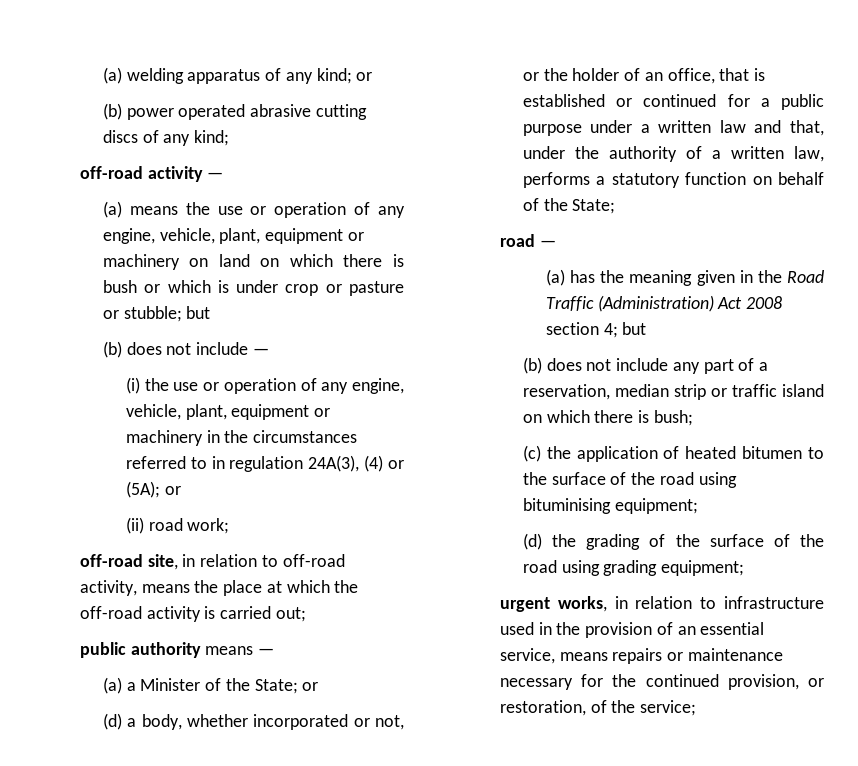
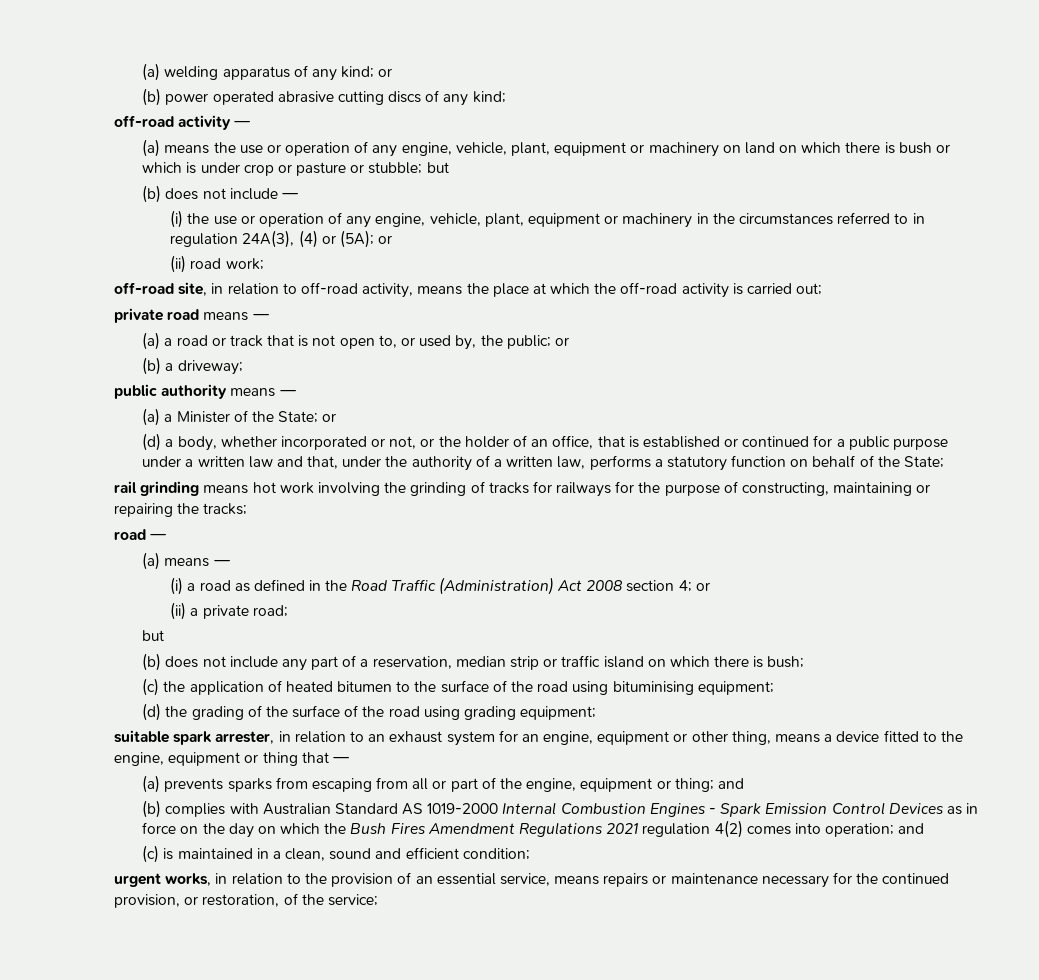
(306, 614) none -> [114,308,269,323] [142,332,569,350] [142,357,243,375] // private road means — // (a) a road or track that is not open to, or used by, the public; or // (b) a driveway;
[499,234,556,247] [545,269,735,286] road — // (a) has the meaning given -> [114,481,931,497] [114,503,248,517] [114,529,167,540] [142,552,230,570] [170,577,305,595] rail grinding means hot work involving the grinding of tracks for railways for the purpose of constructing, maintaining or repairing the tracks; // road — // (a) means — // (i) a road as defined
(618, 330) none -> [695,582,710,591] [170,602,288,620] or // (ii) a private road; //
(745, 568) none -> [114,730,963,746] [114,752,350,766] [142,775,744,793] [142,800,979,818] [142,820,925,838] [142,845,530,863] // suitable spark arrester, in relation to an exhaust system for an engine, equipment or other thing, means a device fitted to the engine, equipment or thing that — // (a) prevents sparks from escaping from all or part of the engine, equipment or thing; and // (b) complies with Australian Standard AS 1019-2000 Internal Combustion Engines - Spark Emission Control Devices as in force on the day on which the Bush Fires Amendment Regulations 2021 regulation 4(2) comes into operation; and // (c) is maintained in a clean, sound and efficient condition;
[724,596,824,609] [499,622,552,635] infrastructure used in -> (301, 878) none

